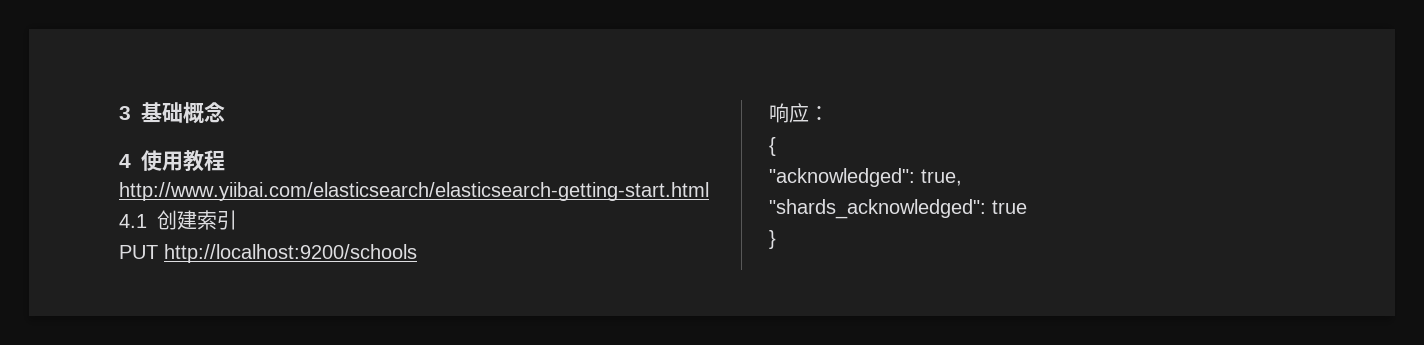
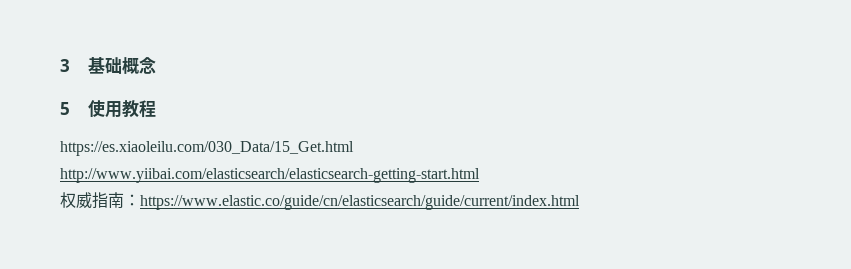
[119,154,131,168] 4 -> [60,102,70,115] 5
(226, 160) none -> [60,141,354,156] // https://es.xiaoleilu.com/030_Data/15_Get.html
[119,210,237,230] [119,244,417,263] [769,103,829,123] [769,137,776,156] [769,168,962,187] [769,199,1027,219] [769,230,776,249] 4.1创建索引 // PUT http://localhost:9200/schools // 响应： // { // "acknowledged": true, // "shards_acknowledged": true // } -> [60,192,580,210] 权威指南：https://www.elastic.co/guide/cn/elasticsearch/guide/current/index.html

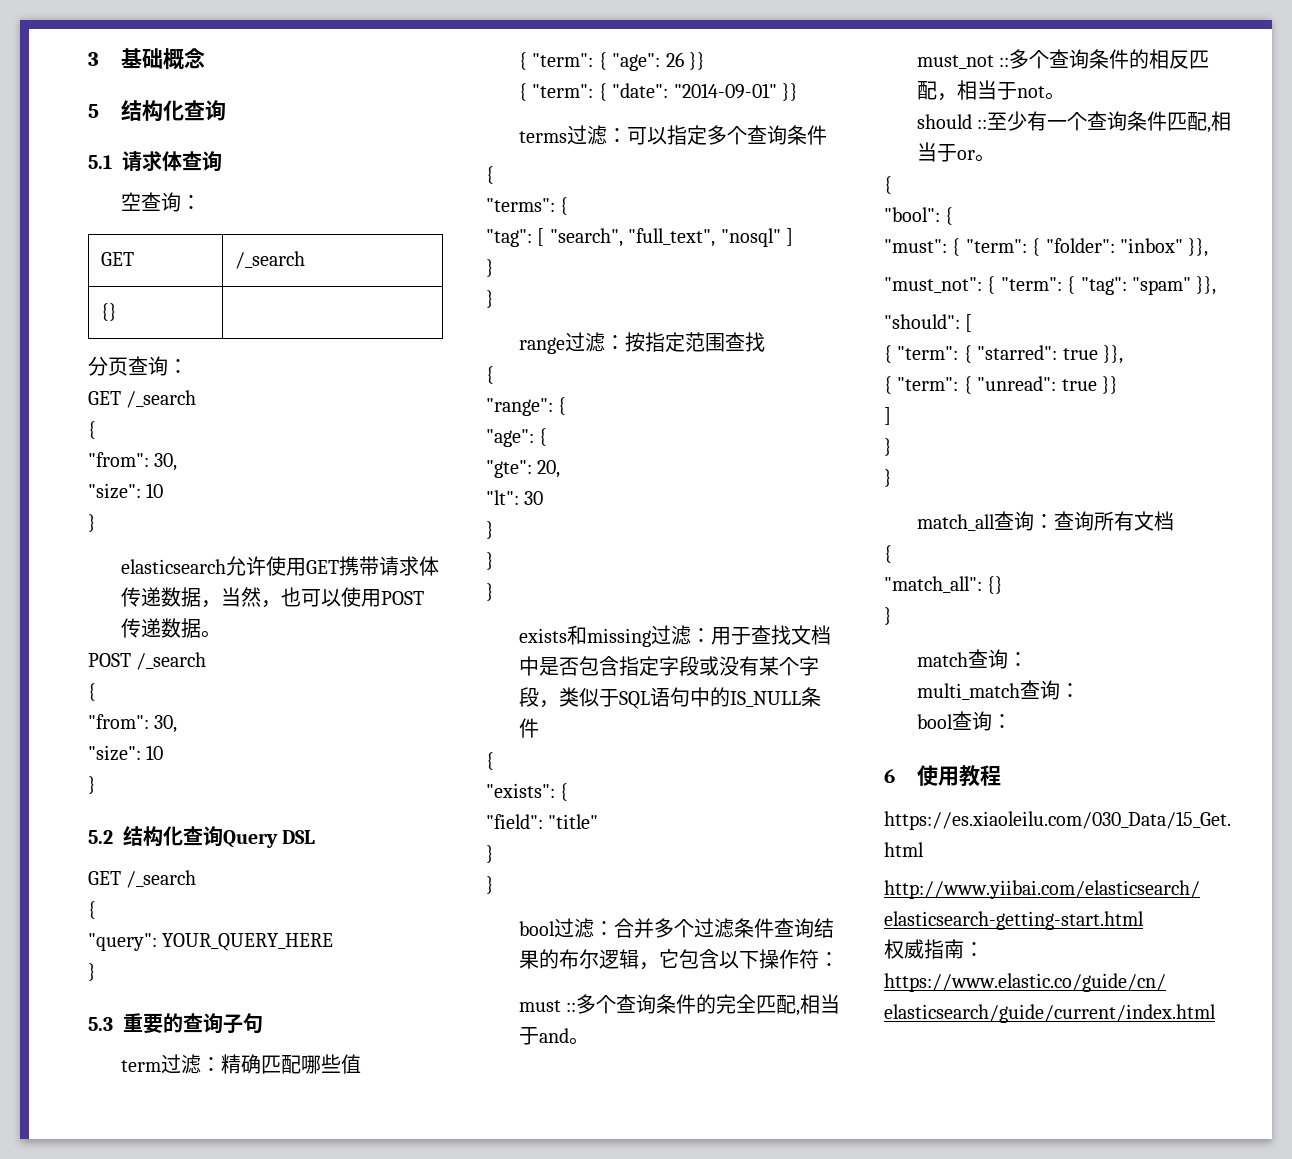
(70, 108) none -> [121,100,227,122] [88,151,222,172] [121,192,202,212] [100,252,134,266] [234,251,305,269] [100,303,117,321] [88,356,188,376] [88,390,197,408] [88,421,96,439] [88,452,178,471] [88,483,164,499] [88,514,96,532] [121,556,440,576] [121,587,425,608] [121,618,222,638] [88,652,207,670] [88,683,96,701] [88,714,178,733] [88,745,164,761] [88,776,96,794] [88,826,316,848] [88,870,197,888] [88,901,96,919] [88,933,334,951] [88,963,96,981] [88,1013,263,1034] [121,1054,362,1074] [519,52,706,71] [519,83,799,101] [519,125,828,145] [486,166,494,184] [486,197,569,215] [486,228,793,247] [486,259,494,277] [486,290,494,308] [519,332,766,354] [486,366,494,384] [486,397,567,416] [486,428,548,447] [486,460,561,478] [486,490,544,505] [486,521,494,539] [486,552,494,570] [486,583,494,601] [519,625,832,647] [519,656,820,676] [519,687,822,709] [519,718,540,738] [486,752,494,770] [486,783,569,801] [486,814,599,829] [486,845,494,863] [486,876,494,894] [519,918,835,938] [519,949,840,970] [519,994,841,1016] [519,1027,590,1045] [917,49,1210,69] [917,80,1066,101] [917,111,1232,133] [917,142,996,162] [884,176,892,194] [884,207,954,225] [884,238,1209,257] [884,276,1217,295] [884,314,973,332] [884,345,1123,364] [884,376,1118,394] [884,407,891,425] [884,438,892,456] [884,469,892,487] [917,511,1175,531] [884,545,892,563] [884,576,1004,594] [884,607,892,625] [917,649,1029,669] [917,680,1081,700] [917,711,1013,731] [884,769,895,783] 结构化查询 // 5.1请求体查询 // 空查询： // GET | /_search // {} | // 分页查询： // GET /_search // { // "from": 30, // "size": 10 // } // elasticsearch允许使用GET携带请求体传递数据，当然，也可以使用POST传递数据。 // POST /_search // { // "from": 30, // "size": 10 // } // 5.2结构化查询Query DSL // GET /_search // { // "query": YOUR_QUERY_HERE // } // 5.3重要的查询子句 // term过滤：精确匹配哪些值 // { "term": { "age": 26 }} // { "term": { "date": "2014-09-01" }} // terms过滤：可以指定多个查询条件 // { // "terms": { // "tag": [ "search", "full_text", "nosql" ] // } // } // range过滤：按指定范围查找 // { // "range": { // "age": { // "gte": 20, // "lt": 30 // } // } // } // exists和missing过滤：用于查找文档中是否包含指定字段或没有某个字段，类似于SQL语句中的IS_NULL条件 // { // "exists": { // "field": "title" // } // } // bool过滤：合并多个过滤条件查询结果的布尔逻辑，它包含以下操作符： // must ::多个查询条件的完全匹配,相当于and。 // must_not ::多个查询条件的相反匹配，相当于not。 // should ::至少有一个查询条件匹配,相当于or。 // { // "bool": { // "must": { "term": { "folder": "inbox" }}, // "must_not": { "term": { "tag": "spam" }}, // "should": [ // { "term": { "starred": true }}, // { "term": { "unread": true }} // ] // } // } // match_all查询：查询所有文档 // { // "match_all": {} // } // match查询： // multi_match查询： // bool查询： // 6

